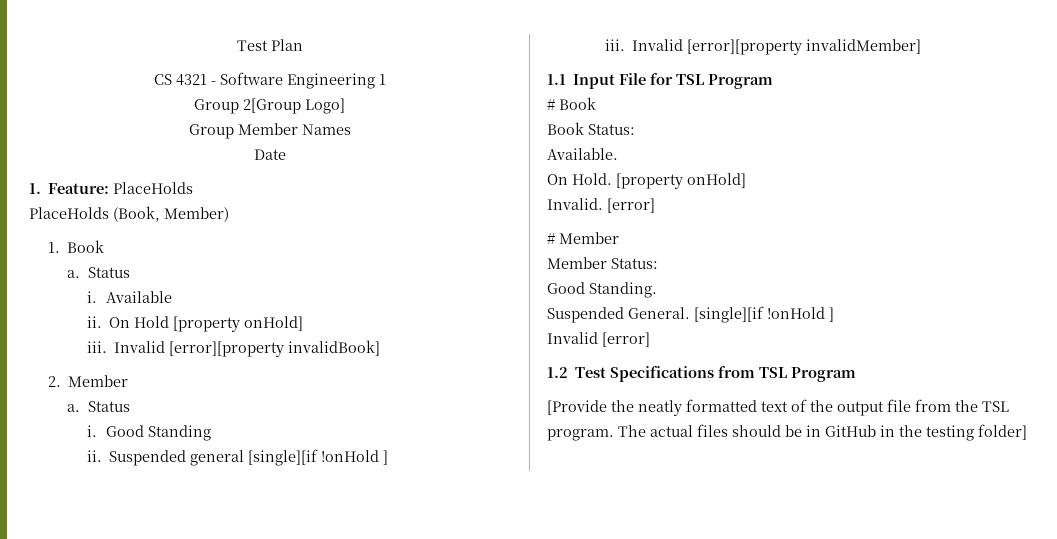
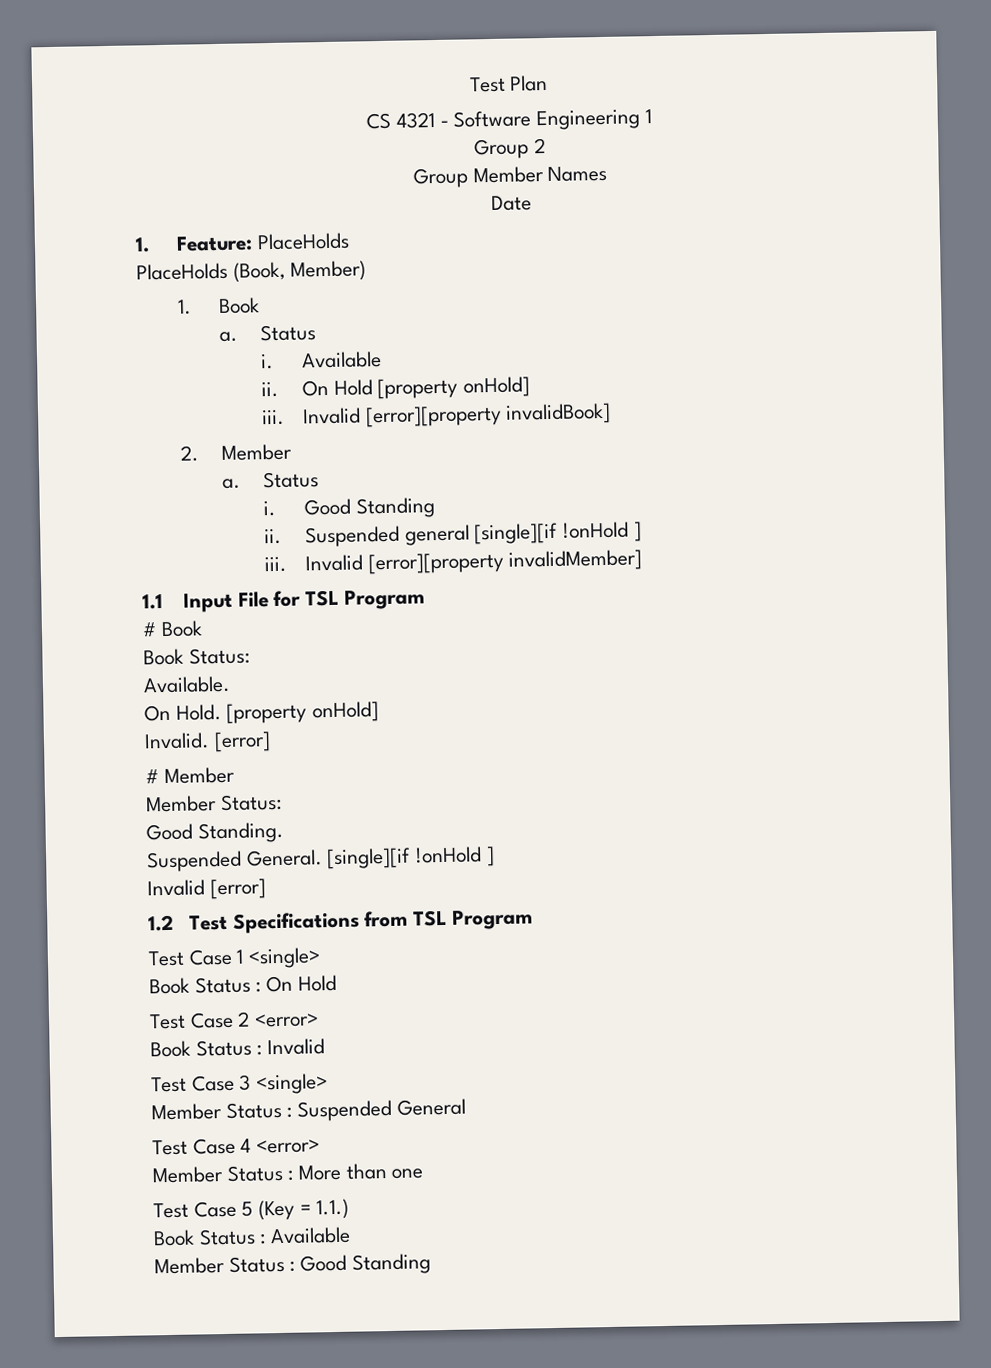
[243,98,345,114] 2[Group Logo] -> [533,138,546,154] 2
[547,399,1009,416] [547,424,1027,441] [Provide the neatly formatted text of the output file from the TSL program. The actual files should be in GitHub in the testing folder] -> [148,947,322,969] [149,974,337,995] [149,1011,320,1030] [150,1038,326,1058] [151,1073,329,1095] [151,1098,466,1122] [152,1137,321,1156] [152,1163,424,1184] [153,1198,350,1221] [153,1226,352,1247] [154,1253,431,1275] Test Case 1 <single> // Book Status : On Hold // Test Case 2 <error> // Book Status : Invalid // Test Case 3 <single> // Member Status : Suspended General // Test Case 4 <error> // Member Status : More than one // Test Case 5 (Key = 1.1.) // Book Status : Available // Member Status : Good Standing

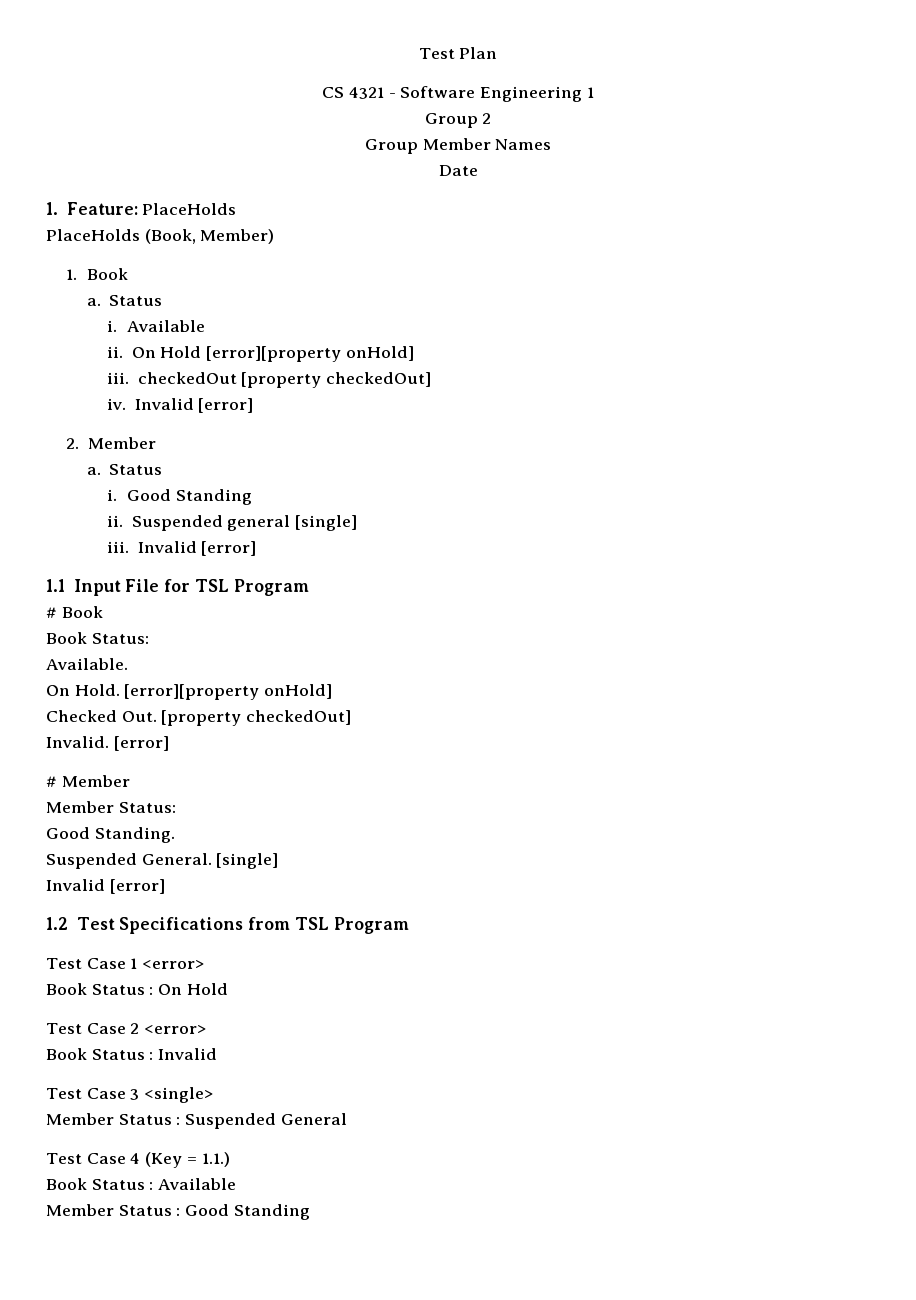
[377,377,459,400] [property -> [205,346,341,362] [error][property
[301,402,612,428] Invalid [error][property invalidBook] -> [137,372,431,388] [106,398,254,413] checkedOut [property checkedOut] // iv. Invalid [error]
[474,521,642,545] [263,549,643,575] [single][if !onHold ] // iii. Invalid [error][property invalidMember] -> [294,515,357,531] [106,541,257,556] [single] // iii. Invalid [error]
[226,701,380,724] [property onHold] -> [124,684,333,700] [46,710,352,726] [error][property onHold] // Checked Out. [property checkedOut]
[326,846,495,870] [single][if !onHold ] -> [216,853,279,869] [single]
[248,947,322,969] <single> -> [142,960,205,969] <error>
[256,1139,321,1154] [152,1163,424,1184] [153,1200,254,1219] <error> // Member Status : More than one // Test Case 5 -> (141, 1158) none

